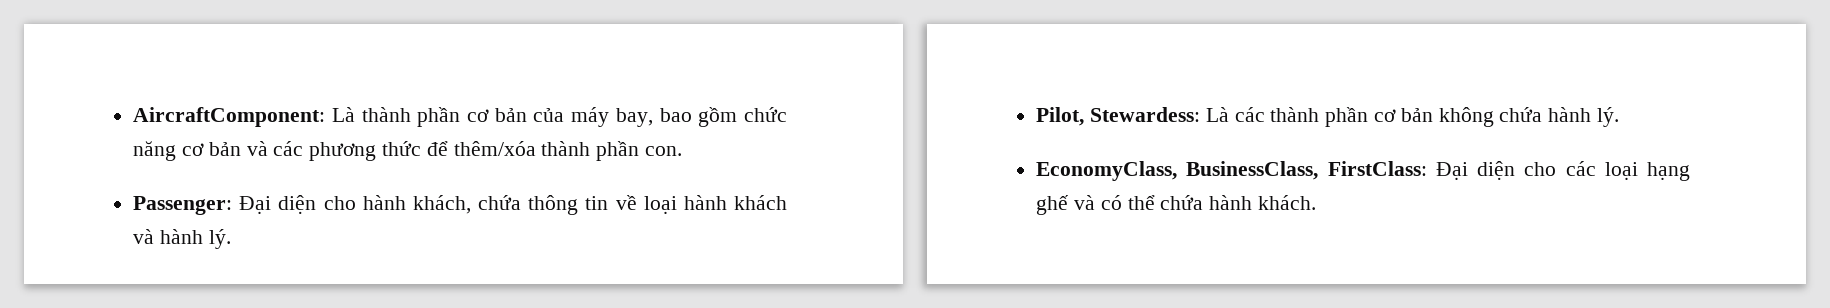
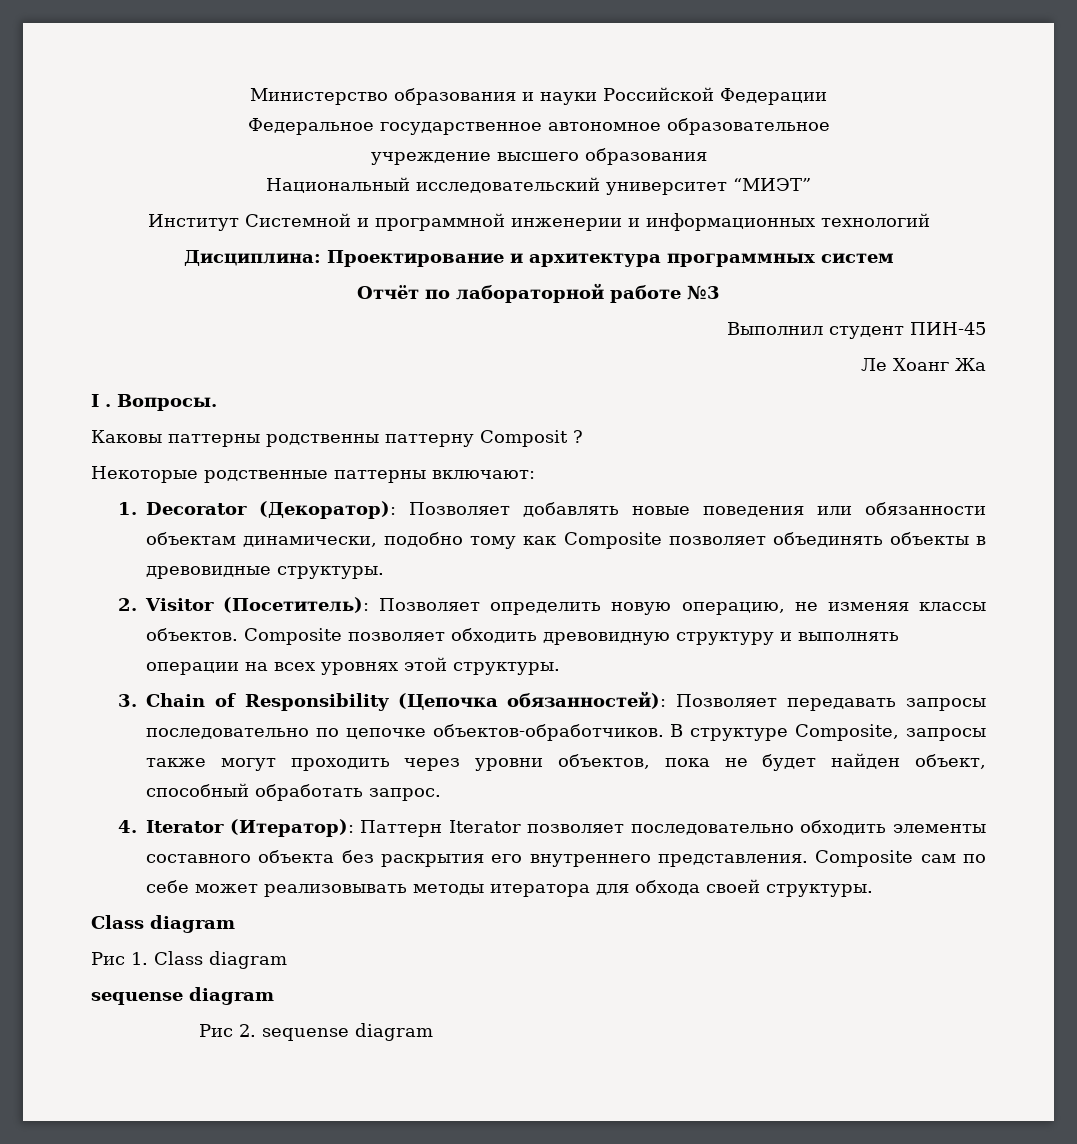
[133,107,787,127] [133,141,683,161] [133,195,787,215] [133,229,231,249] [1036,107,1620,127] [1036,161,1690,181] [1036,195,1316,215] AircraftComponent: Là thành phần cơ bản của máy bay, bao gồm chức năng cơ bản và các phương thức để thêm/xóa thành phần con. // Passenger: Đại diện cho hành khách, chứa thông tin về loại hành khách và hành lý. // Pilot, Stewardess: Là các thành phần cơ bản không chứa hành lý. // EconomyClass, BusinessClass, FirstClass: Đại diện cho các loại hạng ghế và có thể chứa hành khách. -> [250,87,827,105] [247,118,830,135] [370,148,707,165] [266,177,811,195] [147,213,930,231] [183,250,894,267] [357,283,720,303] [727,322,986,339] [861,358,986,371] [91,394,217,411] [91,430,583,447] [91,466,535,483] [117,501,986,519] [145,532,987,549] [145,566,384,579] [117,597,986,615] [145,628,899,645] [145,657,560,675] [117,691,987,711] [145,724,987,741] [145,753,986,771] [145,783,441,801] [117,819,986,837] [145,850,986,867] [145,879,873,897] [91,915,235,933] [91,951,287,969] [91,987,274,1005] [198,1023,433,1041] Министерство образования и науки Российской Федерации // Федеральное государственное автономное образовательное // учреждение высшего образования // Национальный исследовательский университет “МИЭТ” // Институт Системной и программной инженерии и информационных технологий // Дисциплина: Проектирование и архитектура программных систем // Отчёт по лабораторной работе №3 // Выполнил студент ПИН-45 // Ле Хоанг Жа // I . Вопросы. // Каковы паттерны родственны паттерну Composit ? // Некоторые родственные паттерны включают: // 1. Decorator (Декоратор): Позволяет добавлять новые поведения или обязанности объектам динамически, подобно тому как Composite позволяет объединять объекты в древовидные структуры. // 2. Visitor (Посетитель): Позволяет определить новую операцию, не изменяя классы объектов. Composite позволяет обходить древовидную структуру и выполнять операции на всех уровнях этой структуры. // 3. Chain of Responsibility (Цепочка обязанностей): Позволяет передавать запросы последовательно по цепочке объектов-обработчиков. В структуре Composite, запросы также могут проходить через уровни объектов, пока не будет найден объект, способный обработать запрос. // 4. Iterator (Итератор): Паттерн Iterator позволяет последовательно обходить элементы составного объекта без раскрытия его внутреннего представления. Composite сам по себе может реализовывать методы итератора для обхода своей структуры. // Class diagram // Рис 1. Class diagram // sequense diagram // Рис 2. sequense diagram

